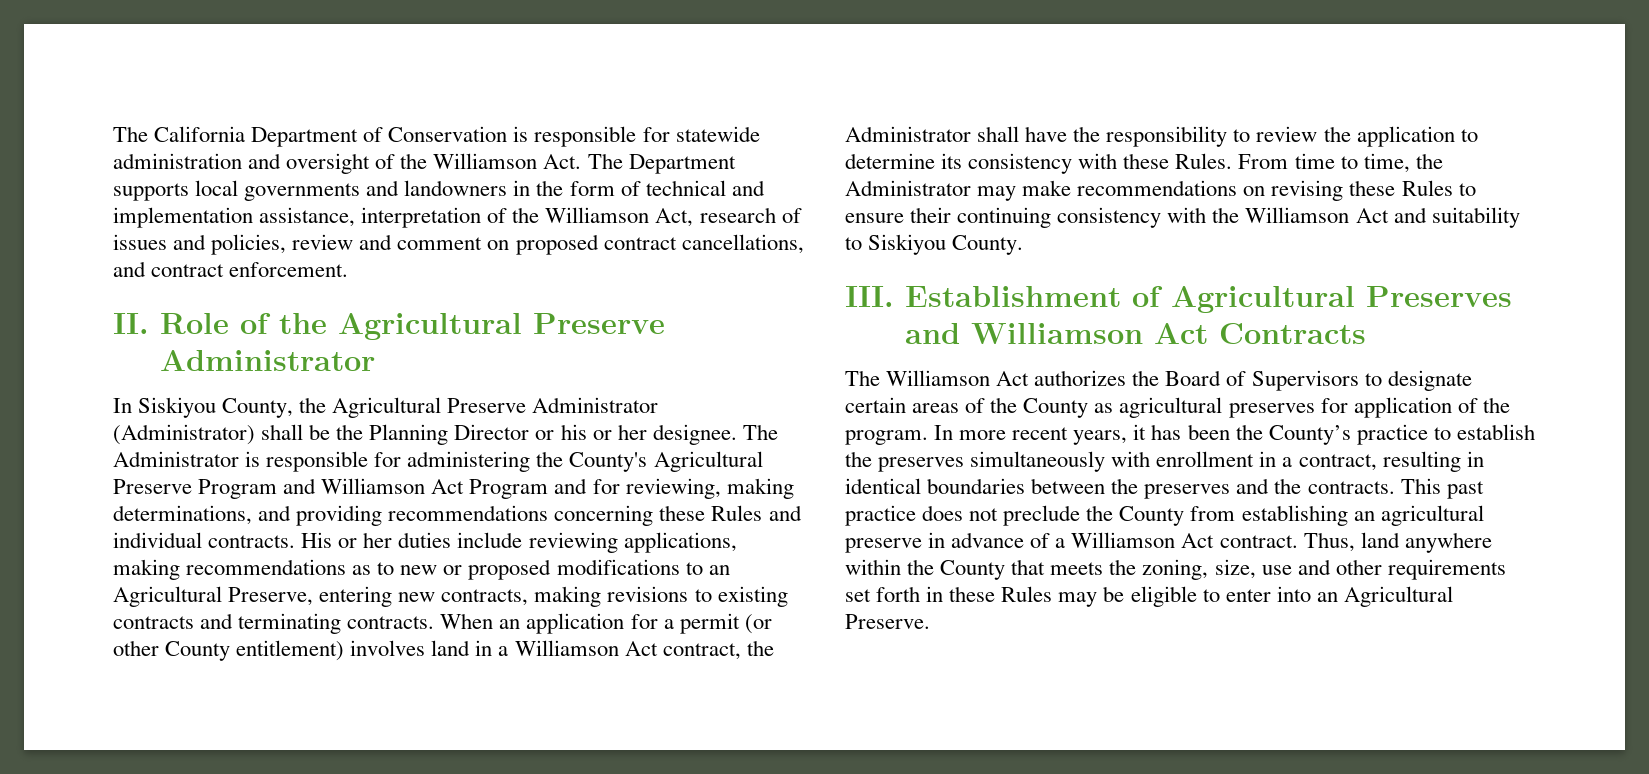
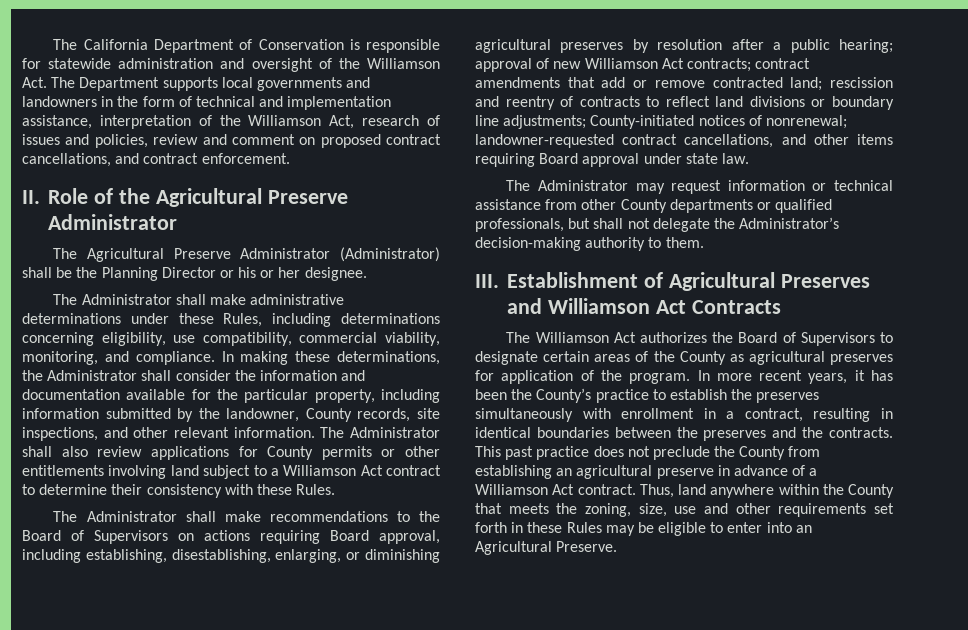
[113,397,327,418] In Siskiyou County, the -> [53,248,78,259] The
[742,424,778,440] [113,451,763,472] [113,478,794,499] [113,505,802,526] [113,532,737,553] [113,559,730,580] [113,586,788,607] [113,613,772,634] [113,640,774,661] [845,126,1455,147] The Administrator is responsible for administering the County's Agricultural Preserve Program and Williamson Act Program and for reviewing, making determinations, and providing recommendations concerning these Rules and individual contracts. His or her duties include reviewing applications, making recommendations as to new or proposed modifications to an Agricultural Preserve, entering new contracts, making revisions to existing contracts and terminating contracts. When an application for a permit (or other County entitlement) involves land in a Williamson Act contract, the Administrator shall have the responsibility to review the application -> [53,294,345,305] [22,313,441,327] [22,332,440,346] [22,351,440,365] [22,370,366,381] [22,389,440,403] [22,408,440,422] [22,427,440,441] [22,446,440,460] [22,465,441,479] // The Administrator shall make administrative determinations under these Rules, including determinations concerning eligibility, use compatibility, commercial viability, monitoring, and compliance. In making these determinations, the Administrator shall consider the information and documentation available for the particular property, including information submitted by the landowner, County records, site inspections, and other relevant information. The Administrator shall also review applications for County permits or other entitlements involving land subject to a Williamson Act contract
[941,153,963,169] its -> [111,484,143,495] their
[1238,153,1443,173] [845,180,1476,201] [845,207,1520,228] [845,234,1024,255] From time to time, the Administrator may make recommendations on revising these Rules to ensure their continuing consistency with the Williamson Act and suitability to Siskiyou County. -> [53,511,440,522] [22,530,440,544] [22,549,441,563] [475,39,893,53] [475,58,811,72] [475,77,893,91] [475,96,894,110] [475,115,847,129] [475,134,893,148] [475,153,749,167] [506,180,893,194] [475,199,833,213] [475,217,840,232] [475,237,704,251] // The Administrator shall make recommendations to the Board of Supervisors on actions requiring Board approval, including establishing, disestablishing, enlarging, or diminishing agricultural preserves by resolution after a public hearing; approval of new Williamson Act contracts; contract amendments that add or remove contracted land; rescission and reentry of contracts to reflect land divisions or boundary line adjustments; County-initiated notices of nonrenewal; landowner-requested contract cancellations, and other items requiring Board approval under state law. // The Administrator may request information or technical assistance from other County departments or qualified professionals, but shall not delegate the Administrator’s decision-making authority to them.

